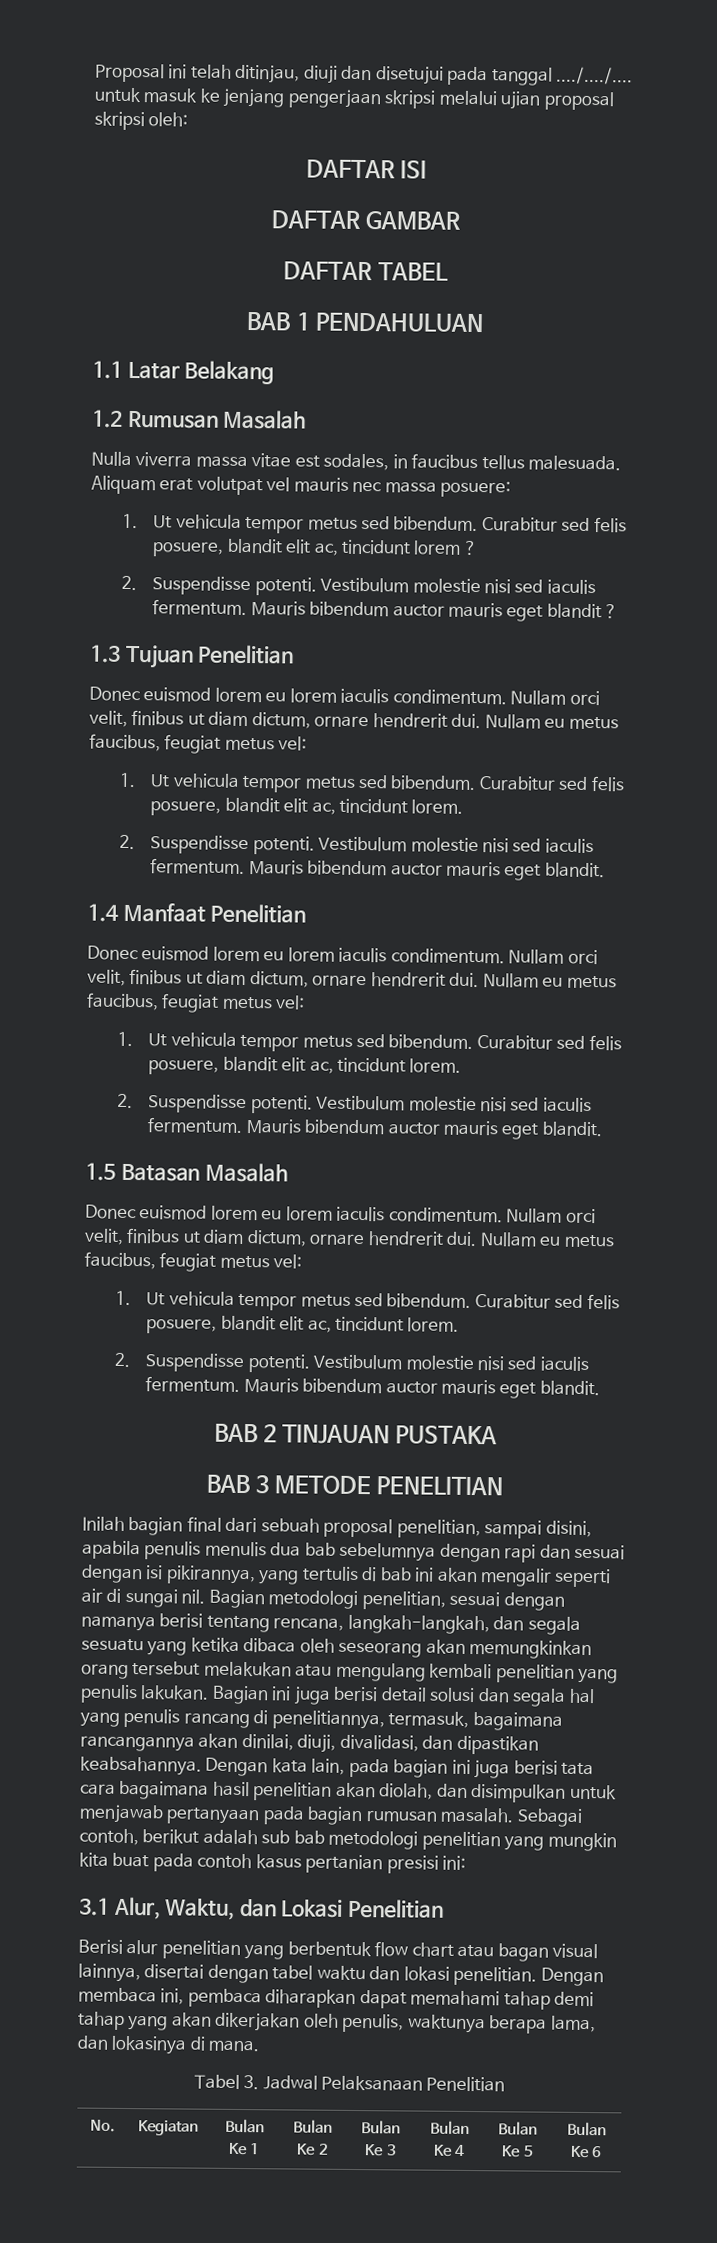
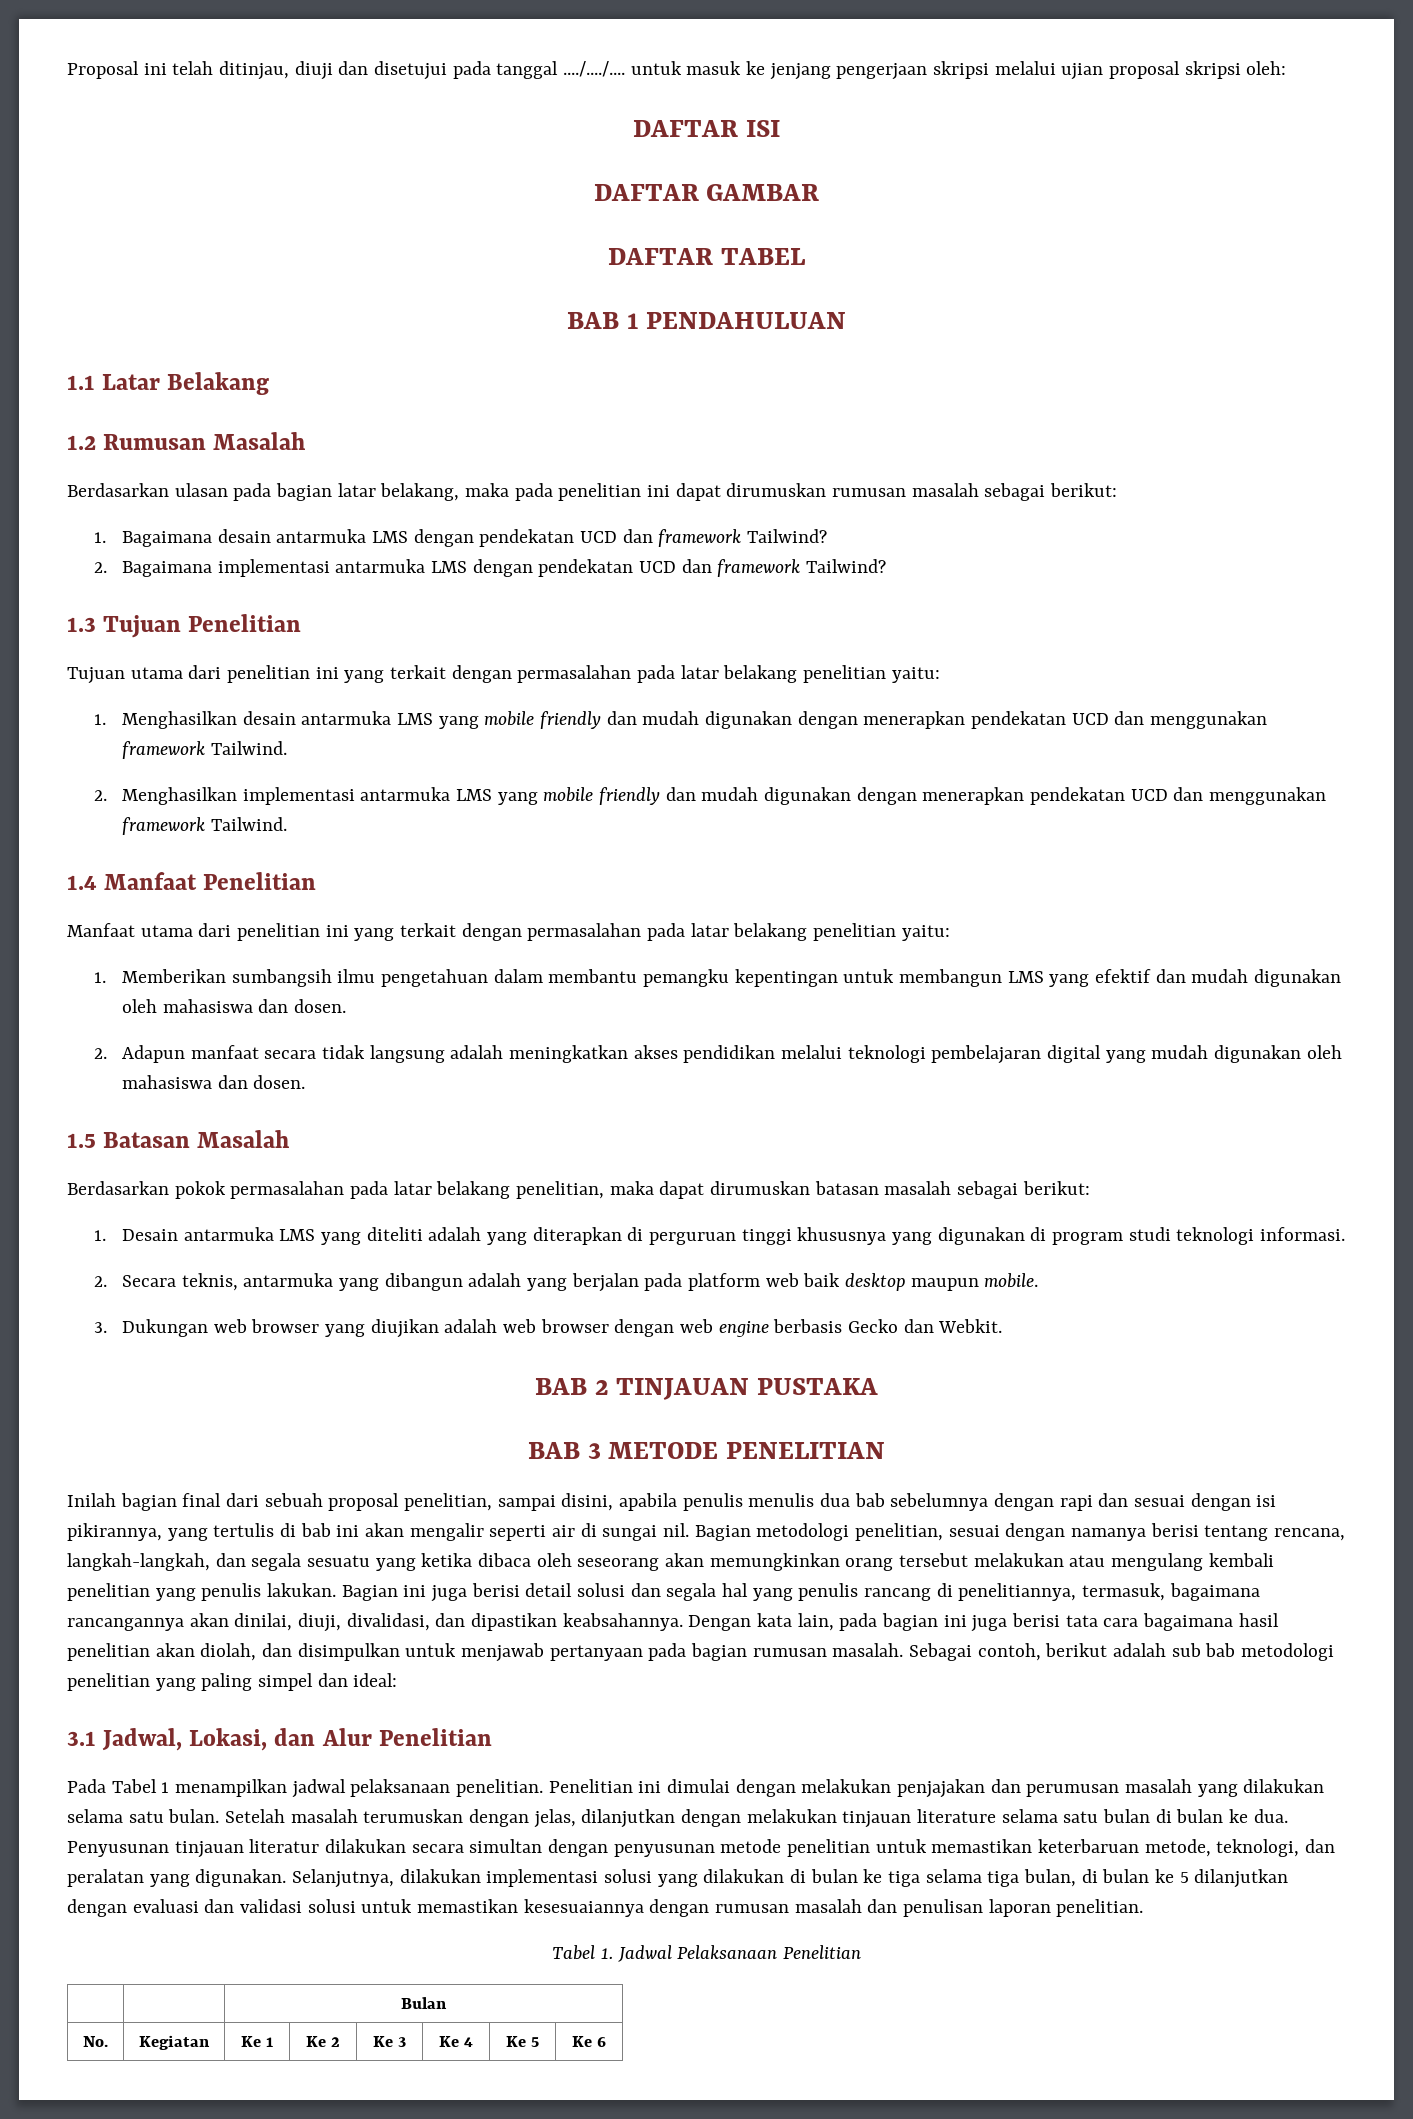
[91,451,622,471] [91,475,512,498] [122,513,627,534] [152,538,477,557] [121,575,596,596] [152,599,618,622] [89,644,295,669] [89,686,600,706] [89,710,619,730] [89,733,308,754] [119,772,625,793] [150,797,464,816] [119,834,594,855] [150,858,605,881] [87,902,307,924] [87,945,598,965] [87,968,617,989] [86,992,306,1013] [117,1031,622,1052] [148,1056,462,1075] [117,1093,592,1114] [147,1117,603,1140] [85,1162,289,1183] [85,1204,596,1224] [84,1227,615,1248] [84,1251,303,1272] [115,1290,620,1311] [146,1315,460,1334] [114,1352,589,1373] [145,1376,600,1399] Nulla viverra massa vitae est sodales, in faucibus tellus malesuada. Aliquam erat volutpat vel mauris nec massa posuere: // 1. Ut vehicula tempor metus sed bibendum. Curabitur sed felis posuere, blandit elit ac, tincidunt lorem ? // 2. Suspendisse potenti. Vestibulum molestie nisi sed iaculis fermentum. Mauris bibendum auctor mauris eget blandit ? // 1.3 Tujuan Penelitian // Donec euismod lorem eu lorem iaculis condimentum. Nullam orci velit, finibus ut diam dictum, ornare hendrerit dui. Nullam eu metus faucibus, feugiat metus vel: // 1. Ut vehicula tempor metus sed bibendum. Curabitur sed felis posuere, blandit elit ac, tincidunt lorem. // 2. Suspendisse potenti. Vestibulum molestie nisi sed iaculis fermentum. Mauris bibendum auctor mauris eget blandit. // 1.4 Manfaat Penelitian // Donec euismod lorem eu lorem iaculis condimentum. Nullam orci velit, finibus ut diam dictum, ornare hendrerit dui. Nullam eu metus faucibus, feugiat metus vel: // 1. Ut vehicula tempor metus sed bibendum. Curabitur sed felis posuere, blandit elit ac, tincidunt lorem. // 2. Suspendisse potenti. Vestibulum molestie nisi sed iaculis fermentum. Mauris bibendum auctor mauris eget blandit. // 1.5 Batasan Masalah // Donec euismod lorem eu lorem iaculis condimentum. Nullam orci velit, finibus ut diam dictum, ornare hendrerit dui. Nullam eu metus faucibus, feugiat metus vel: // 1. Ut vehicula tempor metus sed bibendum. Curabitur sed felis posuere, blandit elit ac, tincidunt lorem. // 2. Suspendisse potenti. Vestibulum molestie nisi sed iaculis fermentum. Mauris bibendum auctor mauris eget blandit. -> [67,483,1118,501] [94,529,827,547] [94,559,886,577] [67,614,302,638] [67,665,940,684] [94,711,1267,729] [121,741,287,759] [94,787,1326,805] [121,817,287,835] [67,872,317,890] [67,923,950,941] [94,969,1341,987] [121,999,346,1013] [94,1045,1342,1064] [121,1075,306,1089] [67,1130,290,1148] [67,1181,1090,1199] [94,1227,1345,1245] [94,1273,1039,1292] [94,1319,1003,1338] Berdasarkan ulasan pada bagian latar belakang, maka pada penelitian ini dapat dirumuskan rumusan masalah sebagai berikut: // 1. Bagaimana desain antarmuka LMS dengan pendekatan UCD dan framework Tailwind? // 2. Bagaimana implementasi antarmuka LMS dengan pendekatan UCD dan framework Tailwind? // 1.3 Tujuan Penelitian // Tujuan utama dari penelitian ini yang terkait dengan permasalahan pada latar belakang penelitian yaitu: // 1. Menghasilkan desain antarmuka LMS yang mobile friendly dan mudah digunakan dengan menerapkan pendekatan UCD dan menggunakan framework Tailwind. // 2. Menghasilkan implementasi antarmuka LMS yang mobile friendly dan mudah digunakan dengan menerapkan pendekatan UCD dan menggunakan framework Tailwind. // 1.4 Manfaat Penelitian // Manfaat utama dari penelitian ini yang terkait dengan permasalahan pada latar belakang penelitian yaitu: // 1. Memberikan sumbangsih ilmu pengetahuan dalam membantu pemangku kepentingan untuk membangun LMS yang efektif dan mudah digunakan oleh mahasiswa dan dosen. // 2. Adapun manfaat secara tidak langsung adalah meningkatkan akses pendidikan melalui teknologi pembelajaran digital yang mudah digunakan oleh mahasiswa dan dosen. // 1.5 Batasan Masalah // Berdasarkan pokok permasalahan pada latar belakang penelitian, maka dapat dirumuskan batasan masalah sebagai berikut: // 1. Desain antarmuka LMS yang diteliti adalah yang diterapkan di perguruan tinggi khususnya yang digunakan di program studi teknologi informasi. // 2. Secara teknis, antarmuka yang dibangun adalah yang berjalan pada platform web baik desktop maupun mobile. // 3. Dukungan web browser yang diujikan adalah web browser dengan web engine berbasis Gecko dan Webkit.
[547,1832,617,1852] [79,1852,467,1874] [79,1896,444,1920] [78,1939,599,1962] [78,1963,604,1987] [78,1987,595,2010] [78,2011,596,2034] [77,2035,260,2055] [193,2074,260,2090] mungkin kita buat pada contoh kasus pertanian presisi ini: // 3.1 Alur, Waktu, dan Lokasi Penelitian // Berisi alur penelitian yang berbentuk flow chart atau bagan visual lainnya, disertai dengan tabel waktu dan lokasi penelitian. Dengan membaca ini, pembaca diharapkan dapat memahami tahap demi tahap yang akan dikerjakan oleh penulis, waktunya berapa lama, dan lokasinya di mana. // Tabel 3. -> [201,1673,398,1691] [67,1728,492,1751] [67,1779,1325,1798] [67,1809,1288,1828] [67,1839,1336,1858] [67,1869,1289,1888] [67,1899,1144,1917] [552,1945,613,1960] paling simpel dan ideal: // 3.1 Jadwal, Lokasi, dan Alur Penelitian // Pada Tabel 1 menampilkan jadwal pelaksanaan penelitian. Penelitian ini dimulai dengan melakukan penjajakan dan perumusan masalah yang dilakukan selama satu bulan. Setelah masalah terumuskan dengan jelas, dilanjutkan dengan melakukan tinjauan literature selama satu bulan di bulan ke dua. Penyusunan tinjauan literatur dilakukan secara simultan dengan penyusunan metode penelitian untuk memastikan keterbaruan metode, teknologi, dan peralatan yang digunakan. Selanjutnya, dilakukan implementasi solusi yang dilakukan di bulan ke tiga selama tiga bulan, di bulan ke 5 dilanjutkan dengan evaluasi dan validasi solusi untuk memastikan kesesuaiannya dengan rumusan masalah dan penulisan laporan penelitian. // Tabel 1.
(506, 2084) none -> [401,1997,447,2009] // | | Bulan
[224,2118,265,2134] Bulan -> (210, 2042) none
[293,2119,333,2134] Bulan -> (274, 2042) none
[361,2120,401,2135] Bulan -> (341, 2042) none
[429,2120,470,2136] Bulan -> (407, 2042) none
[498,2121,538,2136] Bulan -> (474, 2042) none
[566,2121,607,2137] Bulan -> (540, 2042) none

